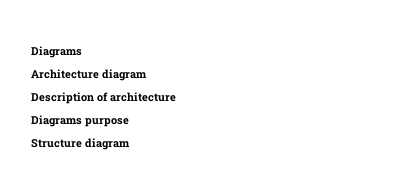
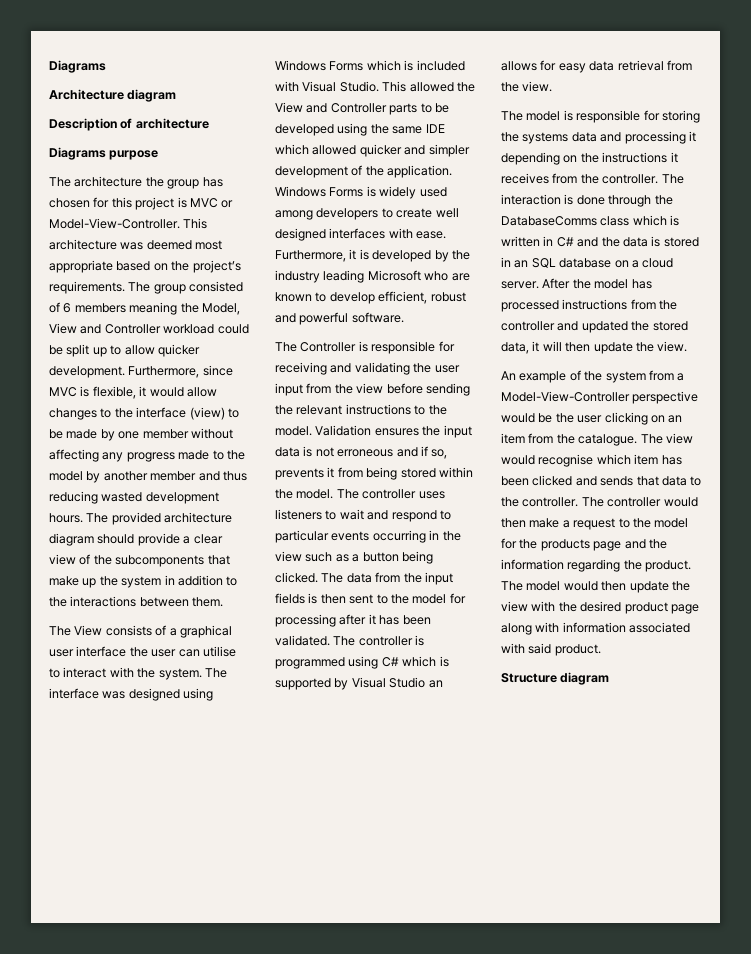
(129, 122) none -> [49,176,223,189] [49,197,234,210] [49,218,208,229] [49,239,223,250] [49,260,241,273] [49,281,244,294] [49,302,240,315] [49,323,249,334] [49,344,200,357] [49,365,233,378] [49,386,217,399] [49,407,239,420] [49,428,233,441] [49,449,245,462] [49,471,247,483] [49,491,219,504] [49,512,233,525] [49,533,223,546] [49,554,230,567] [49,575,238,588] [49,596,224,607] [49,625,232,638] [49,646,236,657] [49,667,227,680] [49,688,214,701] [275,60,465,71] [275,81,475,92] [275,102,449,115] [275,123,445,136] [275,144,470,157] [275,165,453,178] [275,186,447,199] [275,208,459,220] [275,228,447,241] [275,249,470,262] [275,270,470,283] [275,291,466,304] [275,312,404,325] [275,341,455,354] [275,362,460,375] [275,383,470,396] [275,404,447,415] [275,425,472,438] [275,446,448,459] [275,467,473,480] [275,489,445,499] [275,509,451,522] [275,530,461,543] [275,551,433,564] [275,572,453,585] [275,593,466,604] [275,614,431,627] [275,635,425,646] [275,656,449,669] [275,677,443,690] [501,60,692,73] [501,81,553,92] [501,110,700,123] [501,131,696,144] [501,152,678,165] [501,173,684,184] [501,194,673,207] [501,215,680,226] [501,236,699,247] [501,257,674,268] [501,278,652,289] [501,299,678,312] [501,321,688,333] [501,341,688,354] [501,370,685,383] [501,391,699,404] [501,412,683,425] [501,433,693,446] [501,454,682,467] [501,475,702,486] [501,497,698,507] [501,518,689,530] [501,538,667,551] [501,559,692,572] [501,581,690,593] [501,601,699,614] [501,622,691,635] [501,643,601,656] // The architecture the group has chosen for this project is MVC or Model-View-Controller. This architecture was deemed most appropriate based on the project’s requirements. The group consisted of 6 members meaning the Model, View and Controller workload could be split up to allow quicker development. Furthermore, since MVC is flexible, it would allow changes to the interface (view) to be made by one member without affecting any progress made to the model by another member and thus reducing wasted development hours. The provided architecture diagram should provide a clear view of the subcomponents that make up the system in addition to the interactions between them. // The View consists of a graphical user interface the user can utilise to interact with the system. The interface was designed using Windows Forms which is included with Visual Studio. This allowed the View and Controller parts to be developed using the same IDE which allowed quicker and simpler development of the application. Windows Forms is widely used among developers to create well designed interfaces with ease. Furthermore, it is developed by the industry leading Microsoft who are known to develop efficient, robust and powerful software. // The Controller is responsible for receiving and validating the user input from the view before sending the relevant instructions to the model. Validation ensures the input data is not erroneous and if so, prevents it from being stored within the model. The controller uses listeners to wait and respond to particular events occurring in the view such as a button being clicked. The data from the input fields is then sent to the model for processing after it has been validated. The controller is programmed using C# which is supported by Visual Studio an allows for easy data retrieval from the view. // The model is responsible for storing the systems data and processing it depending on the instructions it receives from the controller. The interaction is done through the DatabaseComms class which is written in C# and the data is stored in an SQL database on a cloud server. After the model has processed instructions from the controller and updated the stored data, it will then update the view. // An example of the system from a Model-View-Controller perspective would be the user clicking on an item from the catalogue. The view would recognise which item has been clicked and sends that data to the controller. The controller would then make a request to the model for the products page and the information regarding the product. The model would then update the view with the desired product page along with information associated with said product.

